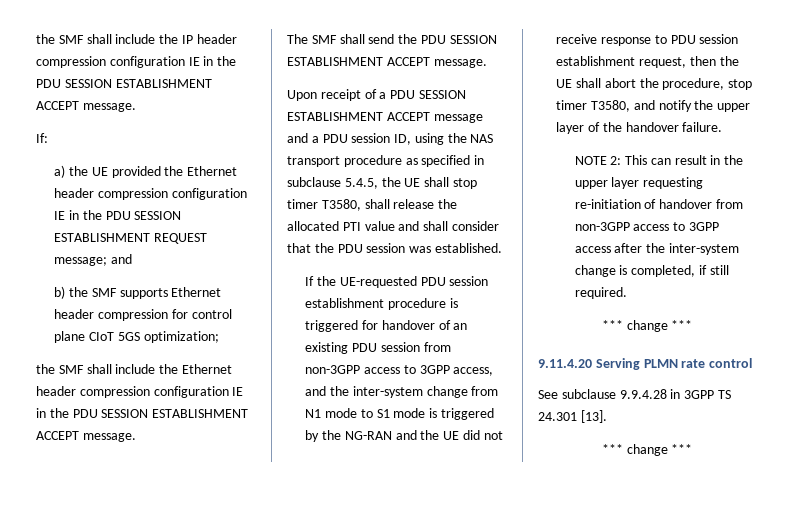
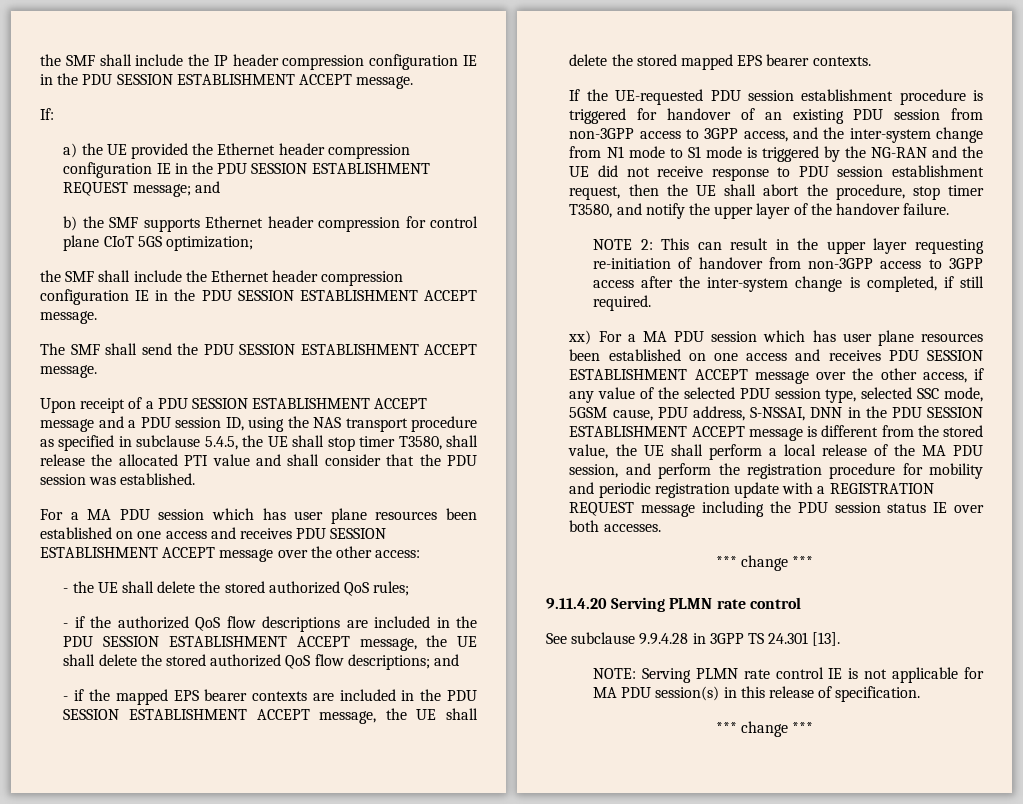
(502, 248) none -> [40,508,477,524] [40,527,387,539] [40,546,421,562] [63,581,410,596] [63,616,477,632] [63,635,477,651] [63,654,459,670] [63,689,477,705] [63,708,478,724] [569,54,871,70] // For a MA PDU session which has user plane resources been established on one access and receives PDU SESSION ESTABLISHMENT ACCEPT message over the other access: // - the UE shall delete the stored authorized QoS rules; // - if the authorized QoS flow descriptions are included in the PDU SESSION ESTABLISHMENT ACCEPT message, the UE shall delete the stored authorized QoS flow descriptions; and // - if the mapped EPS bearer contexts are included in the PDU SESSION ESTABLISHMENT ACCEPT message, the UE shall delete the stored mapped EPS bearer contexts.
(627, 293) none -> [568,330,983,346] [569,349,983,361] [569,368,985,384] [569,387,983,403] [569,406,983,421] [569,425,984,441] [568,444,983,460] [569,463,983,479] [569,482,934,498] [569,501,984,517] [569,520,661,532] // xx) For a MA PDU session which has user plane resources been established on one access and receives PDU SESSION ESTABLISHMENT ACCEPT message over the other access, if any value of the selected PDU session type, selected SSC mode, 5GSM cause, PDU address, S-NSSAI, DNN in the PDU SESSION ESTABLISHMENT ACCEPT message is different from the stored value, the UE shall perform a local release of the MA PDU session, and perform the registration procedure for mobility and periodic registration update with a REGISTRATION REQUEST message including the PDU session status IE over both accesses.
(607, 416) none -> [592,667,985,683] [592,686,921,702] // NOTE: Serving PLMN rate control IE is not applicable for MA PDU session(s) in this release of specification.

